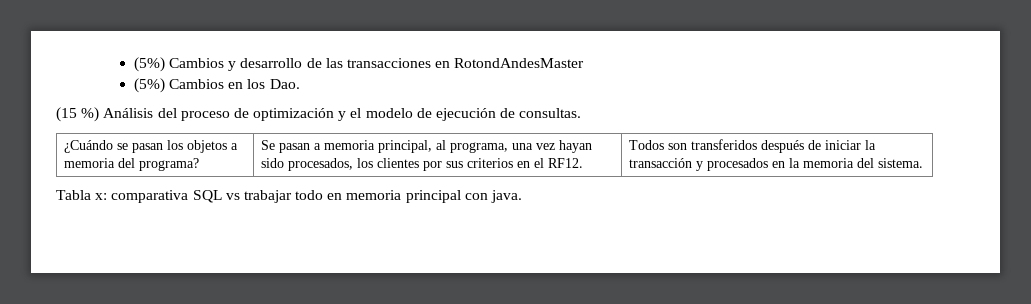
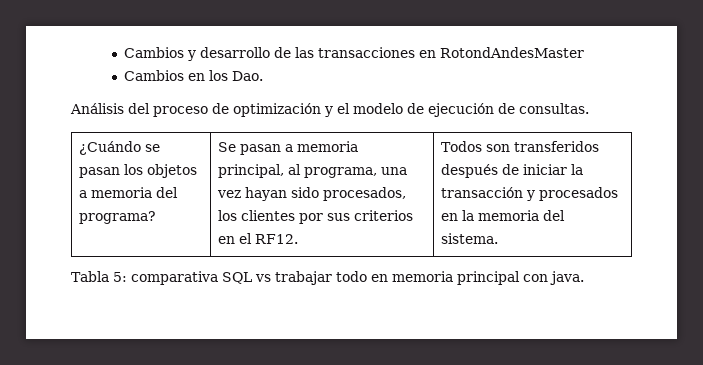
[133,57,165,72] (5%) -> (124, 52) none
[133,78,165,93] (5%) -> (585, 52) none
[56,107,100,122] (15 %) -> (264, 76) none
[95,193,108,200] x: -> [112,272,127,282] 5:

